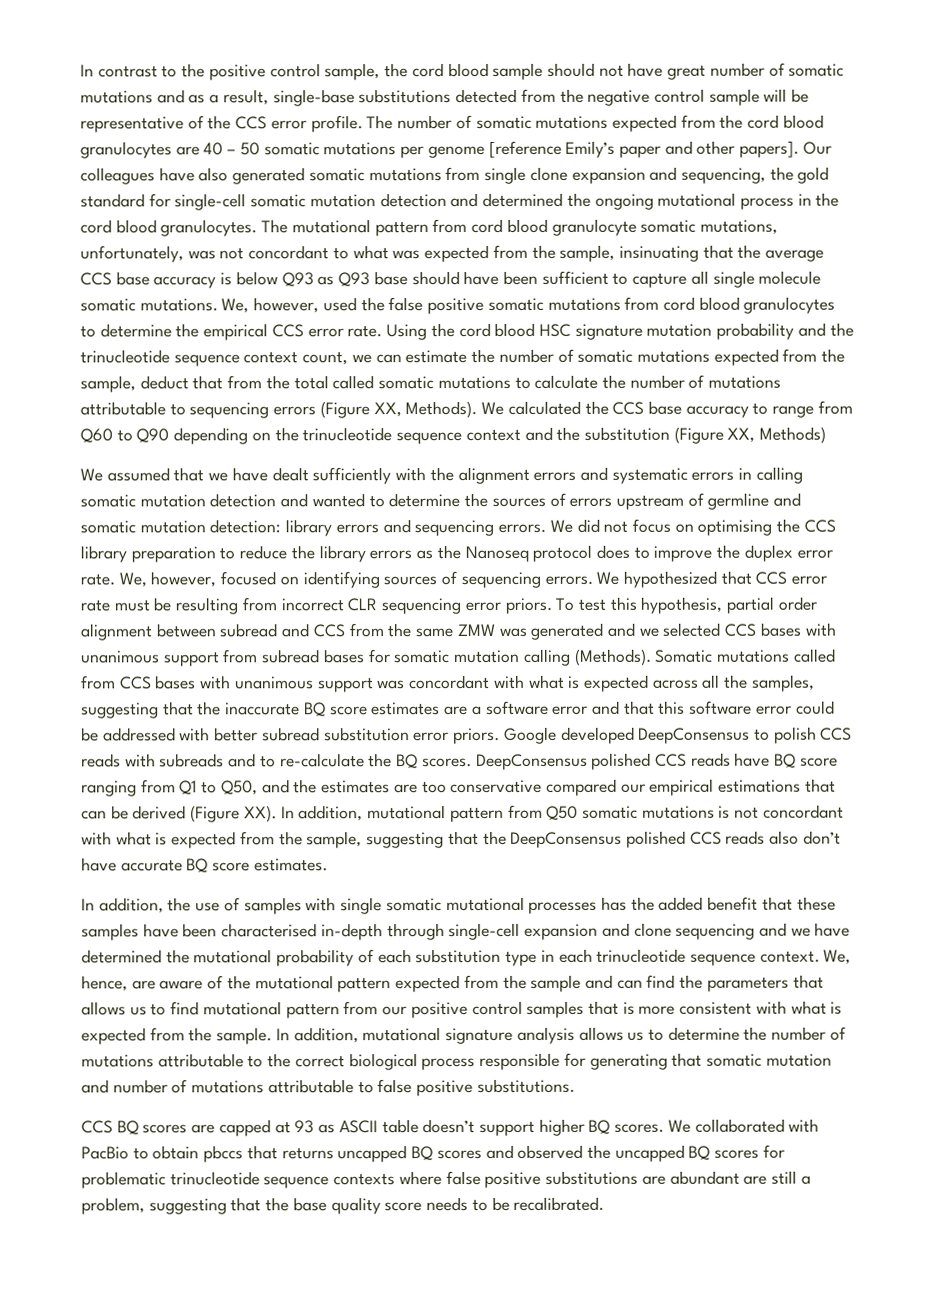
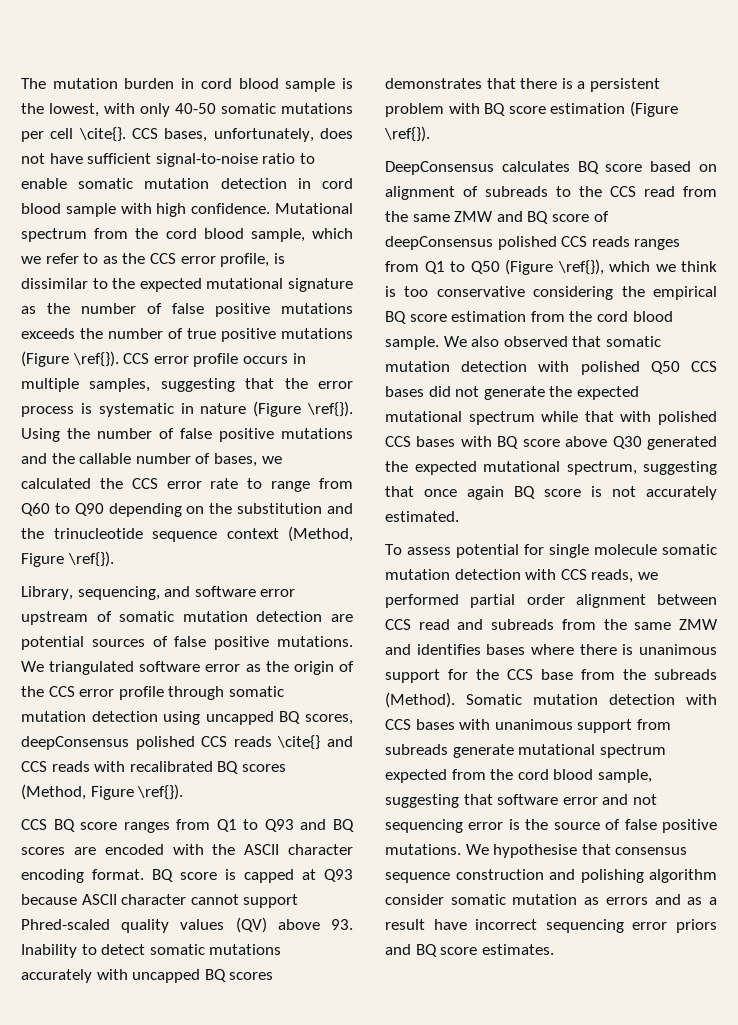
[80,62,845,81] [80,88,810,107] [80,114,824,133] [80,140,832,159] [80,166,830,185] [80,192,840,211] [80,218,778,237] [80,244,825,263] [80,270,822,289] [80,296,836,315] [80,322,854,341] [80,348,846,367] [80,374,782,393] [80,400,505,419] In contrast to the positive control sample, the cord blood sample should not have great number of somatic mutations and as a result, single-base substitutions detected from the negative control sample will be representative of the CCS error profile. The number of somatic mutations expected from the cord blood granulocytes are 40 – 50 somatic mutations per genome [reference Emily’s paper and other papers]. Our colleagues have also generated somatic mutations from single clone expansion and sequencing, the gold standard for single-cell somatic mutation detection and determined the ongoing mutational process in the cord blood granulocytes. The mutational pattern from cord blood granulocyte somatic mutations, unfortunately, was not concordant to what was expected from the sample, insinuating that the average CCS base accuracy is below Q93 as Q93 base should have been sufficient to capture all single molecule somatic mutations. We, however, used the false positive somatic mutations from cord blood granulocytes to determine the empirical CCS error rate. Using the cord blood HSC signature mutation probability and the trinucleotide sequence context count, we can estimate the number of somatic mutations expected from the sample, deduct that from the total called somatic mutations to calculate the number of mutations attributable to sequencing errors (Figure XX, Methods). We -> [21,78,354,92] [21,103,353,117] [21,127,353,142] [21,153,315,167] [21,178,353,189] [21,203,353,217] [21,228,353,242] [21,253,285,267] [21,278,353,292] [21,303,353,317] [21,328,353,342] [21,351,306,367] [21,378,353,392] [21,401,353,417] [21,428,353,442] [21,453,282,467] The mutation burden in cord blood sample is the lowest, with only 40-50 somatic mutations per cell \cite{}. CCS bases, unfortunately, does not have sufficient signal-to-noise ratio to enable somatic mutation detection in cord blood sample with high confidence. Mutational spectrum from the cord blood sample, which we refer to as the CCS error profile, is dissimilar to the expected mutational signature as the number of false positive mutations exceeds the number of true positive mutations (Figure \ref{}). CCS error profile occurs in multiple samples, suggesting that the error process is systematic in nature (Figure \ref{}). Using the number of false positive mutations and the callable number of bases, we
[647,400,749,418] base accuracy -> [166,478,239,489] error rate
[302,426,827,445] [80,466,803,485] [80,492,802,510] [80,518,836,537] [80,544,833,563] [80,570,828,589] [80,596,817,615] [80,622,721,641] trinucleotide sequence context and the substitution (Figure XX, Methods) // We assumed that we have dealt sufficiently with the alignment errors and systematic errors in calling somatic mutation detection and wanted to determine the sources of errors upstream of germline and somatic mutation detection: library errors and sequencing errors. We did not focus on optimising the CCS library preparation to reduce the library errors as the Nanoseq protocol does to improve the duplex error rate. We, however, focused on identifying sources of sequencing errors. We hypothesized that CCS error rate must be resulting from incorrect CLR sequencing error priors. To test this hypothesis, partial order alignment between subread and CCS from the same ZMW was generated and we selected -> [237,503,353,514] [21,526,353,542] [21,551,114,567] [21,586,296,600] [21,611,353,625] [21,636,353,650] [21,661,354,675] [21,686,284,700] [21,711,354,725] [21,735,354,750] [21,761,286,774] [21,784,184,800] [21,819,354,833] [21,844,353,855] [21,869,353,883] [21,894,299,908] [21,917,353,933] [21,944,282,958] [21,969,274,983] [385,78,660,92] [385,101,678,117] [384,126,430,142] [385,161,717,175] [385,186,717,200] [385,211,609,224] [385,236,681,250] [385,259,717,275] [385,286,717,300] [385,311,673,324] [385,336,661,350] [385,361,717,375] [385,386,639,400] [385,411,717,425] [385,436,717,450] [385,461,717,475] [385,486,717,500] [385,511,459,522] [385,544,717,558] [385,569,658,583] [385,594,717,608] [385,619,718,630] [385,644,717,655] [385,669,717,683] [385,692,717,708] substitution and the trinucleotide sequence context (Method, Figure \ref{}). // Library, sequencing, and software error upstream of somatic mutation detection are potential sources of false positive mutations. We triangulated software error as the origin of the CCS error profile through somatic mutation detection using uncapped BQ scores, deepConsensus polished CCS reads \cite{} and CCS reads with recalibrated BQ scores (Method, Figure \ref{}). // CCS BQ score ranges from Q1 to Q93 and BQ scores are encoded with the ASCII character encoding format. BQ score is capped at Q93 because ASCII character cannot support Phred-scaled quality values (QV) above 93. Inability to detect somatic mutations accurately with uncapped BQ scores demonstrates that there is a persistent problem with BQ score estimation (Figure \ref{}). // DeepConsensus calculates BQ score based on alignment of subreads to the CCS read from the same ZMW and BQ score of deepConsensus polished CCS reads ranges from Q1 to Q50 (Figure \ref{}), which we think is too conservative considering the empirical BQ score estimation from the cord blood sample. We also observed that somatic mutation detection with polished Q50 CCS bases did not generate the expected mutational spectrum while that with polished CCS bases with BQ score above Q30 generated the expected mutational spectrum, suggesting that once again BQ score is not accurately estimated. // To assess potential for single molecule somatic mutation detection with CCS reads, we performed partial order alignment between CCS read and subreads from the same ZMW and identifies bases where there is unanimous support for the CCS base from the subreads (Method). Somatic mutation detection with
[262,648,836,666] [81,674,815,693] [81,700,835,719] [81,726,853,745] [81,752,838,770] [81,778,836,797] [81,804,844,823] [81,830,841,849] [81,857,328,873] [81,896,836,915] [81,922,851,941] [81,948,852,967] [81,974,824,993] [81,1000,843,1019] [81,1026,846,1045] [81,1052,832,1071] [81,1078,575,1097] [81,1118,820,1137] [81,1144,785,1163] [81,1170,811,1189] [81,1196,605,1215] subread bases for somatic mutation calling (Methods). Somatic mutations called from CCS bases with unanimous support was concordant with what is expected across all the samples, suggesting that the inaccurate BQ score estimates are a software error and that this software error could be addressed with better subread substitution error priors. Google developed DeepConsensus to polish CCS reads with subreads and to re-calculate the BQ scores. DeepConsensus polished CCS reads have BQ score ranging from Q1 to Q50, and the estimates are too conservative compared our empirical estimations that can be derived (Figure XX). In addition, mutational pattern from Q50 somatic mutations is not concordant with what is expected from the sample, suggesting that the DeepConsensus polished CCS reads also don’t have accurate BQ score estimates. // In addition, the use of samples with single somatic mutational processes has the added benefit that these samples have been characterised in-depth through single-cell expansion and clone sequencing and we have determined the mutational probability of each substitution type in each trinucleotide sequence context. We, hence, are aware of the mutational pattern expected from the sample and can find the parameters that allows us to find mutational pattern from our positive control samples that is more consistent with what is expected from the sample. In addition, mutational signature analysis allows us to determine the number of mutations attributable to the correct biological process responsible for generating that somatic mutation and number of mutations attributable to false positive substitutions. // CCS BQ scores are capped at 93 as ASCII table doesn’t support higher BQ scores. We collaborated with PacBio to obtain pbccs that returns uncapped BQ scores and observed the uncapped BQ scores for problematic trinucleotide sequence contexts where false positive substitutions are abundant are still a problem, suggesting that the base quality score needs to be recalibrated. -> [385,744,666,758] [385,769,652,783] [385,794,657,808] [385,819,717,833] [385,844,688,858] [385,869,717,883] [385,894,717,905] [385,919,717,933] [385,944,554,957] subreads generate mutational spectrum expected from the cord blood sample, suggesting that software error and not sequencing error is the source of false positive mutations. We hypothesise that consensus sequence construction and polishing algorithm consider somatic mutation as errors and as a result have incorrect sequencing error priors and BQ score estimates.

